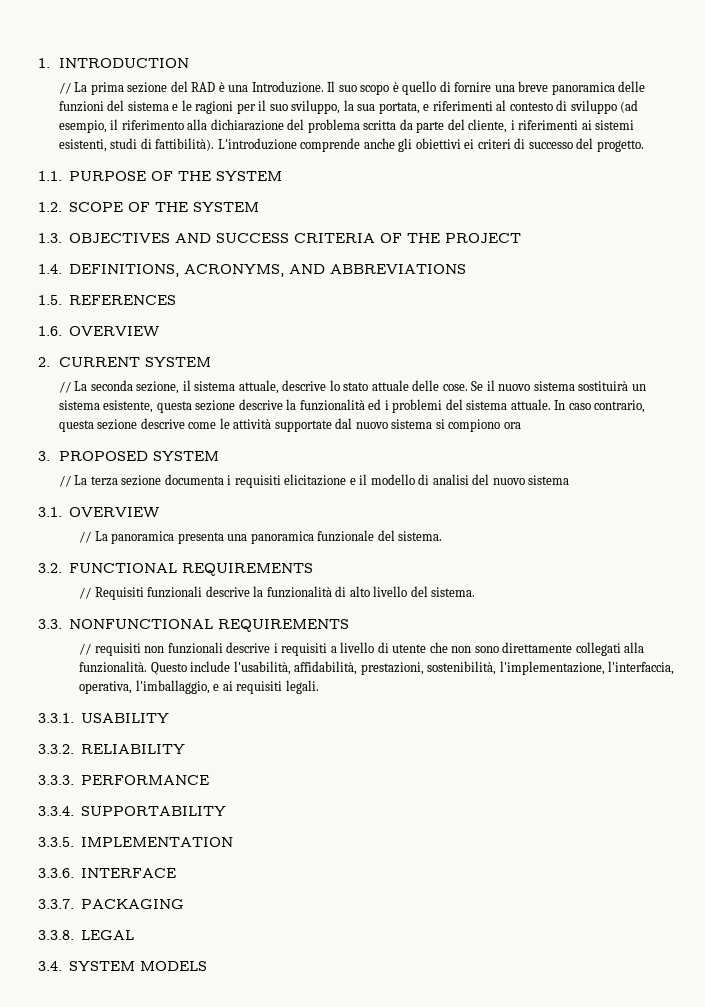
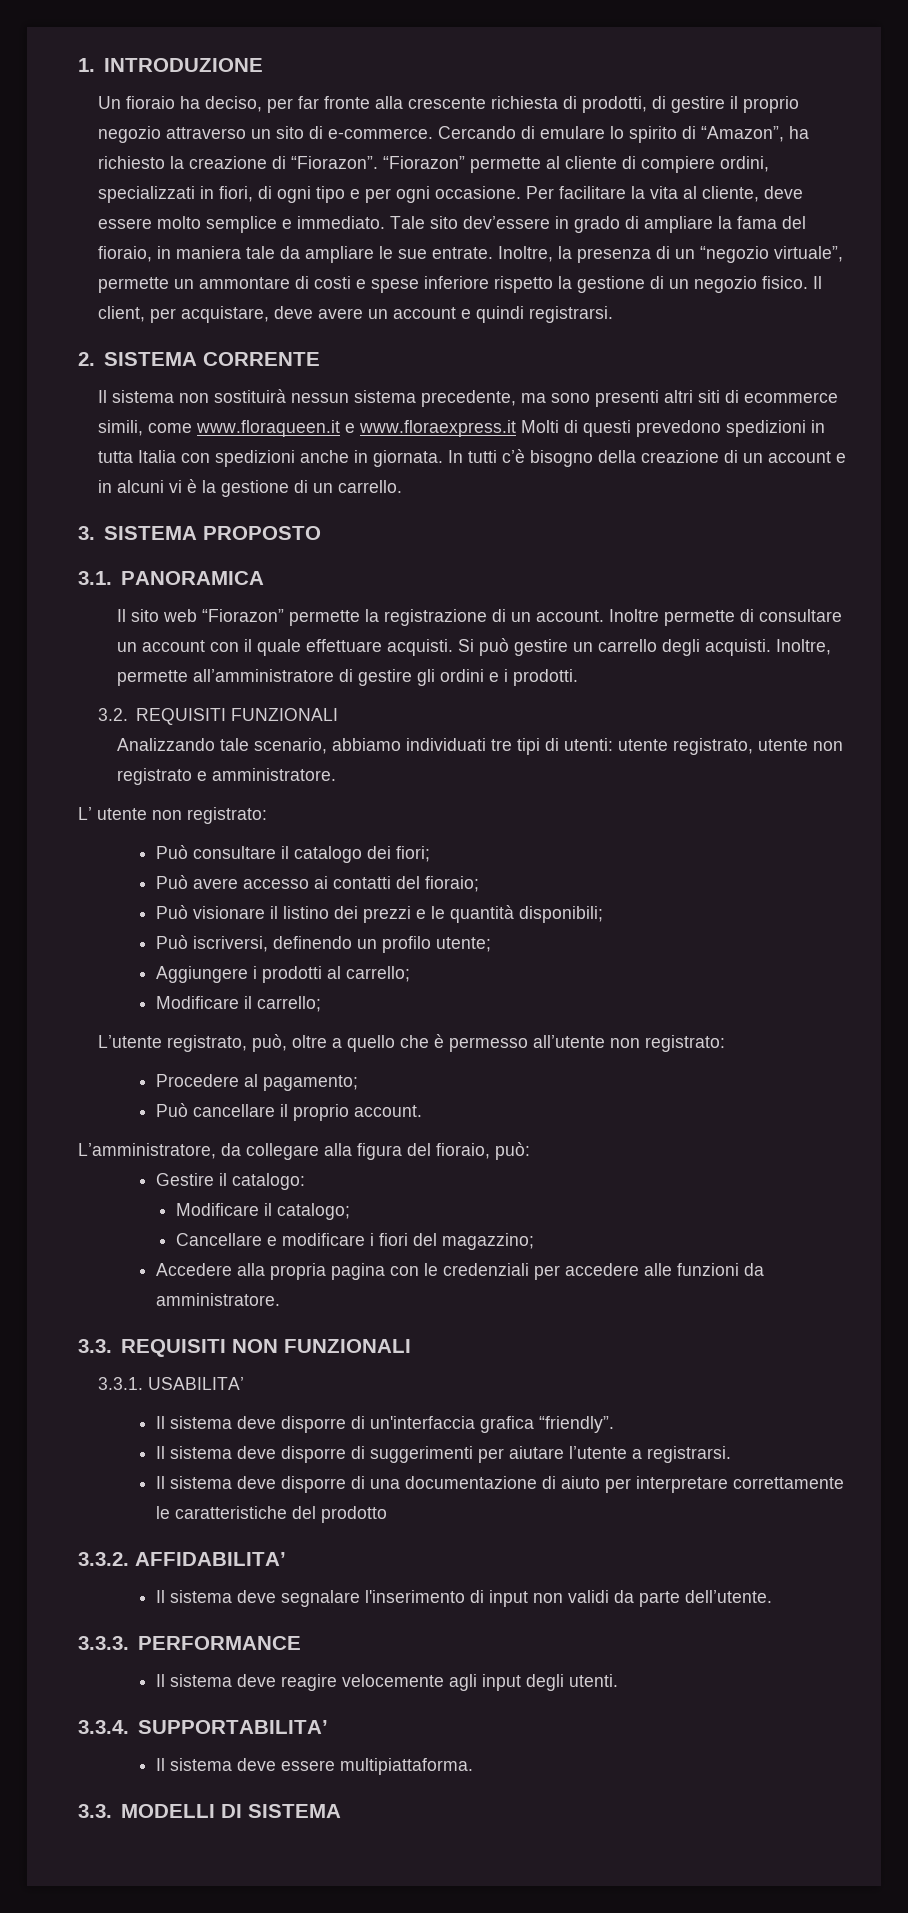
[58,58,189,68] [58,81,646,95] [58,100,639,114] [58,119,635,133] [58,138,644,152] [38,171,282,181] [38,202,259,212] [38,233,521,243] [38,264,466,277] [38,295,176,305] [38,326,159,336] [38,357,211,367] [58,380,646,394] [58,399,646,413] [58,418,521,432] [38,451,219,461] [58,474,570,488] [38,507,159,517] [79,530,443,544] [38,563,313,576] [79,586,476,600] [38,619,349,632] [79,642,645,656] [79,661,675,675] [79,680,319,694] [38,713,169,723] [38,744,185,754] [38,775,209,785] [38,806,226,816] [38,837,233,847] [38,868,176,878] [38,899,184,909] [38,930,134,940] [38,961,207,971] INTRODUCTION // // La prima sezione del RAD è una Introduzione. Il suo scopo è quello di fornire una breve panoramica delle funzioni del sistema e le ragioni per il suo sviluppo, la sua portata, e riferimenti al contesto di sviluppo (ad esempio, il riferimento alla dichiarazione del problema scritta da parte del cliente, i riferimenti ai sistemi esistenti, studi di fattibilità). L'introduzione comprende anche gli obiettivi ei criteri di successo del progetto. // 1.1. PURPOSE OF THE SYSTEM // 1.2. SCOPE OF THE SYSTEM // 1.3. OBJECTIVES AND SUCCESS CRITERIA OF THE PROJECT // 1.4. DEFINITIONS, ACRONYMS, AND ABBREVIATIONS // 1.5. REFERENCES // 1.6. OVERVIEW // 2. CURRENT SYSTEM // // La seconda sezione, il sistema attuale, descrive lo stato attuale delle cose. Se il nuovo sistema sostituirà un sistema esistente, questa sezione descrive la funzionalità ed i problemi del sistema attuale. In caso contrario, questa sezione descrive come le attività supportate dal nuovo sistema si compiono ora // 3. PROPOSED SYSTEM // // La terza sezione documenta i requisiti elicitazione e il modello di analisi del nuovo sistema // 3.1. OVERVIEW // // La panoramica presenta una panoramica funzionale del sistema. // 3.2. FUNCTIONAL REQUIREMENTS // // Requisiti funzionali descrive la funzionalità di alto livello del sistema. // 3.3. NONFUNCTIONAL REQUIREMENTS // // requisiti non funzionali descrive i requisiti a livello di utente che non sono direttamente collegati alla funzionalità. Questo include l'usabilità, affidabilità, prestazioni, sostenibilità, l'implementazione, l'interfaccia, operativa, l'imballaggio, e ai requisiti legali. // 3.3.1. USABILITY // 3.3.2. RELIABILITY // 3.3.3. PERFORMANCE // 3.3.4. SUPPORTABILITY // 3.3.5. IMPLEMENTATION // 3.3.6. INTERFACE // 3.3.7. PACKAGING // 3.3.8. LEGAL // 3.4. SYSTEM MODELS -> [103,58,263,72] [97,96,799,113] [97,126,809,143] [97,156,769,173] [97,186,803,203] [97,216,806,233] [97,246,843,263] [97,276,822,293] [97,306,613,323] [78,352,320,366] [97,389,838,407] [97,420,825,437] [97,449,846,467] [97,479,402,497] [78,526,321,540] [78,571,264,585] [117,609,843,626] [117,638,832,656] [117,669,579,686] [97,708,339,725] [117,738,844,755] [117,768,337,785] [78,807,267,824] [156,845,431,863] [156,875,480,892] [156,905,604,923] [156,935,492,953] [156,966,411,983] [156,996,322,1012] [97,1034,725,1052] [156,1074,359,1091] [156,1103,423,1121] [78,1142,530,1160] [156,1173,306,1190] [175,1203,350,1220] [175,1233,534,1250] [156,1263,765,1280] [156,1293,281,1306] [78,1339,411,1357] [97,1377,244,1390] [156,1416,615,1433] [156,1446,732,1463] [156,1476,845,1493] [156,1506,388,1523] [78,1552,286,1566] [156,1590,773,1607] [78,1636,301,1650] [156,1674,619,1691] [78,1720,328,1734] [156,1758,474,1775] [78,1804,341,1818] INTRODUZIONE // Un fioraio ha deciso, per far fronte alla crescente richiesta di prodotti, di gestire il proprio negozio attraverso un sito di e-commerce. Cercando di emulare lo spirito di “Amazon”, ha richiesto la creazione di “Fiorazon”. “Fiorazon” permette al cliente di compiere ordini, specializzati in fiori, di ogni tipo e per ogni occasione. Per facilitare la vita al cliente, deve essere molto semplice e immediato. Tale sito dev’essere in grado di ampliare la fama del fioraio, in maniera tale da ampliare le sue entrate. Inoltre, la presenza di un “negozio virtuale”, permette un ammontare di costi e spese inferiore rispetto la gestione di un negozio fisico. Il client, per acquistare, deve avere un account e quindi registrarsi. // 2. SISTEMA CORRENTE // Il sistema non sostituirà nessun sistema precedente, ma sono presenti altri siti di ecommerce simili, come www.floraqueen.it e www.floraexpress.it Molti di questi prevedono spedizioni in tutta Italia con spedizioni anche in giornata. In tutti c’è bisogno della creazione di un account e in alcuni vi è la gestione di un carrello. // 3. SISTEMA PROPOSTO // 3.1. PANORAMICA // Il sito web “Fiorazon” permette la registrazione di un account. Inoltre permette di consultare un account con il quale effettuare acquisti. Si può gestire un carrello degli acquisti. Inoltre, permette all’amministratore di gestire gli ordini e i prodotti. // 3.2. REQUISITI FUNZIONALI // Analizzando tale scenario, abbiamo individuati tre tipi di utenti: utente registrato, utente non registrato e amministratore. // L’ utente non registrato: // Può consultare il catalogo dei fiori; // Può avere accesso ai contatti del fioraio; // Può visionare il listino dei prezzi e le quantità disponibili; // Può iscriversi, definendo un profilo utente; // Aggiungere i prodotti al carrello; // Modificare il carrello; // L’utente registrato, può, oltre a quello che è permesso all’utente non registrato: // Procedere al pagamento; // Può cancellare il proprio account. // L’amministratore, da collegare alla figura del fioraio, può: // Gestire il catalogo: // Modificare il catalogo; // Cancellare e modificare i fiori del magazzino; // Accedere alla propria pagina con le credenziali per accedere alle funzioni da amministratore. // 3.3. REQUISITI NON FUNZIONALI // 3.3.1. USABILITA’ // Il sistema deve disporre di un'interfaccia grafica “friendly”. // Il sistema deve disporre di suggerimenti per aiutare l’utente a registrarsi. // Il sistema deve disporre di una documentazione di aiuto per interpretare correttamente le caratteristiche del prodotto // 3.3.2. AFFIDABILITA’ // Il sistema deve segnalare l'inserimento di input non validi da parte dell’utente. // 3.3.3. PERFORMANCE // Il sistema deve reagire velocemente agli input degli utenti. // 3.3.4. SUPPORTABILITA’ // Il sistema deve essere multipiattaforma. // 3.3. MODELLI DI SISTEMA

